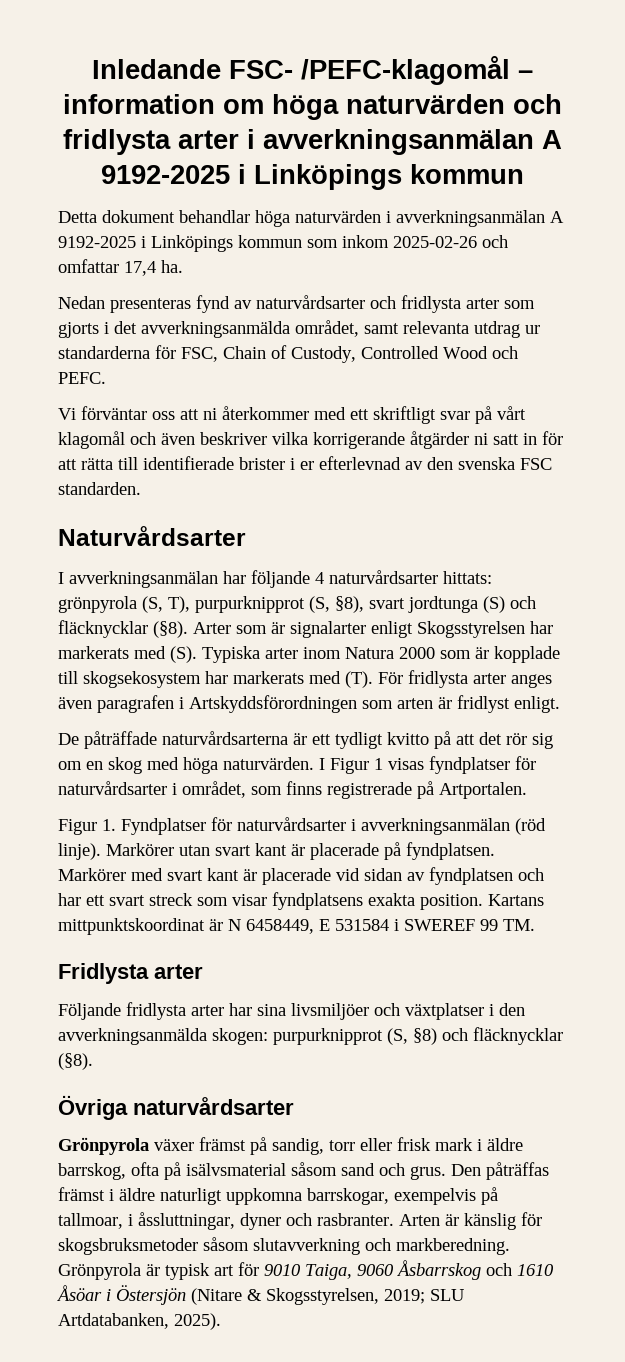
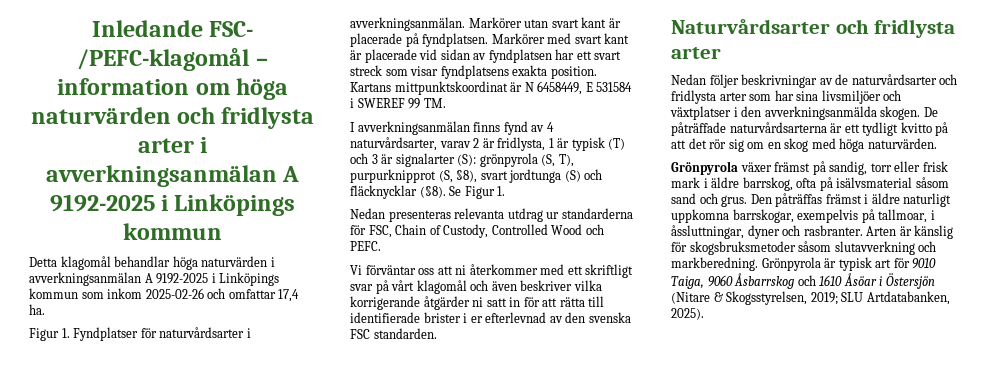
[102,210,175,223] dokument -> [60,256,111,270] klagomål
[58,295,535,313] [58,320,399,338] Nedan presenteras fynd av naturvårdsarter och fridlysta arter som gjorts i det avverkningsanmälda området, samt -> [29,327,251,341] [350,17,621,31] [350,33,630,47] [350,49,622,63] [350,65,597,79] [350,81,633,95] [350,98,446,109] [350,121,554,135] [350,137,626,151] [350,153,574,167] [350,169,603,183] [350,185,506,199] [350,208,451,222] Figur 1. Fyndplatser för naturvårdsarter i avverkningsanmälan. Markörer utan svart kant är placerade på fyndplatsen. Markörer med svart kant är placerade vid sidan av fyndplatsen har ett svart streck som visar fyndplatsens exakta position. Kartans mittpunktskoordinat är N 6458449, E 531584 i SWEREF 99 TM. // I avverkningsanmälan finns fynd av 4 naturvårdsarter, varav 2 är fridlysta, 1 är typisk (T) och 3 är signalarter (S): grönpyrola (S, T), purpurknipprot (S, §8), svart jordtunga (S) och fläcknycklar (§8). Se Figur 1. // Nedan presenteras
[58,570,492,588] [58,596,536,613] [58,620,553,638] [58,646,560,663] [58,670,552,688] [58,695,560,713] // I avverkningsanmälan har följande 4 naturvårdsarter hittats: grönpyrola (S, T), purpurknipprot (S, §8), svart jordtunga (S) och fläcknycklar (§8). Arter som är signalarter enligt Skogsstyrelsen har markerats med (S). Typiska arter inom Natura 2000 som är kopplade till skogsekosystem har markerats med (T). För fridlysta arter anges även paragrafen i Artskyddsförordningen som arten är fridlyst enligt. // -> [835,19,956,38] [671,47,721,59] [671,74,958,88] [671,90,902,104] [670,106,921,120] och fridlysta arter // Nedan följer beskrivningar av de naturvårdsarter och fridlysta arter som har sina livsmiljöer och växtplatser i den avverkningsanmälda skogen.
[319,756,536,774] [58,781,527,799] [58,817,546,835] [58,842,495,860] [58,867,544,885] [58,892,544,910] [58,918,535,935] [58,963,203,984] [58,1002,525,1020] [58,1027,563,1045] [58,1053,93,1070] [58,1095,294,1120] I Figur 1 visas fyndplatser för naturvårdsarter i området, som finns registrerade på Artportalen. // Figur 1. Fyndplatser för naturvårdsarter i avverkningsanmälan (röd linje). Markörer utan svart kant är placerade på fyndplatsen. Markörer med svart kant är placerade vid sidan av fyndplatsen och har ett svart streck som visar fyndplatsens exakta position. Kartans mittpunktskoordinat är N 6458449, E 531584 i SWEREF 99 TM. // Fridlysta arter // Följande fridlysta arter har sina livsmiljöer och växtplatser i den avverkningsanmälda skogen: purpurknipprot (S, §8) och fläcknycklar (§8). // Övriga naturvårdsarter -> (937, 143) none

